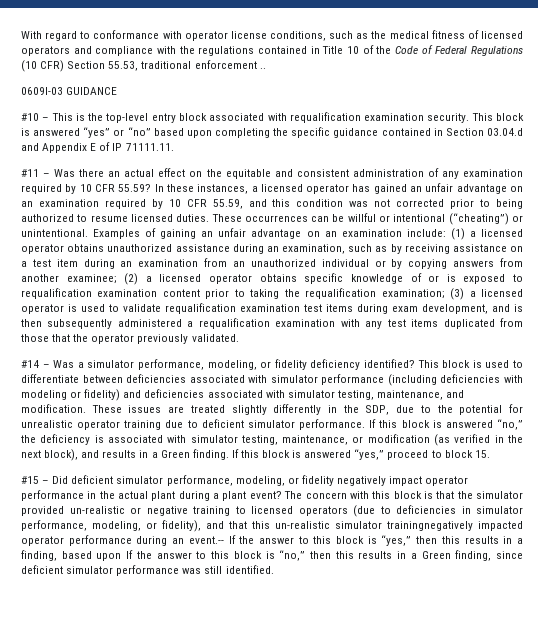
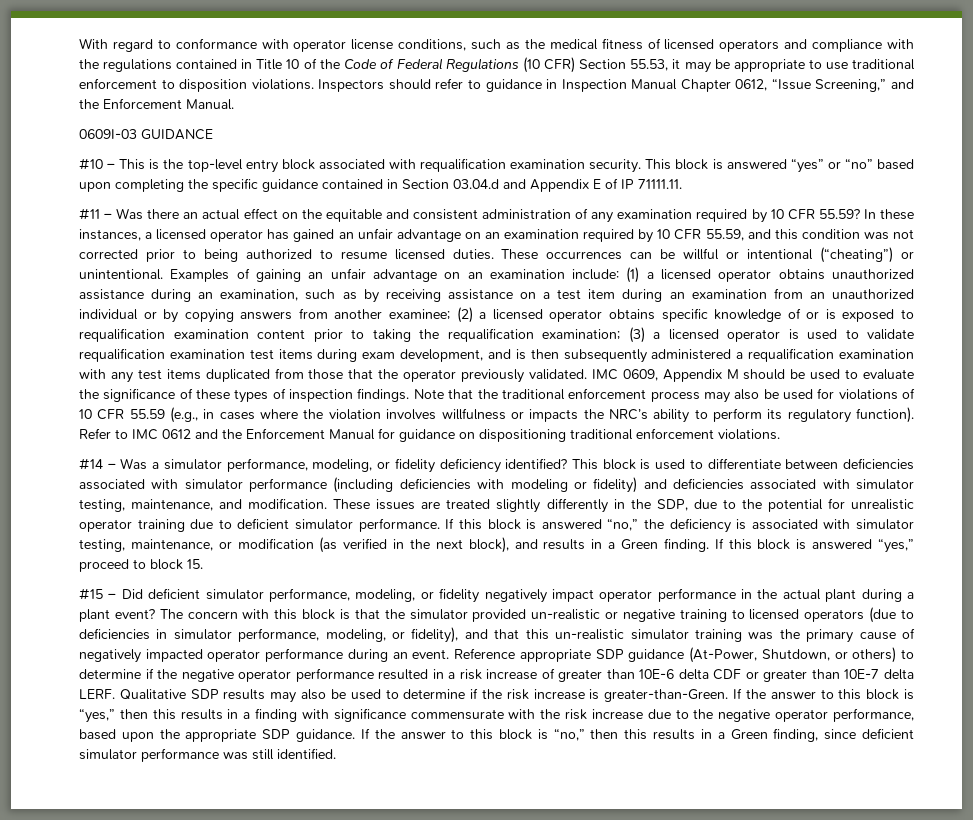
[141,60,266,69] traditional enforcement .. -> [672,59,915,73] [79,78,914,92] [79,98,234,110] it may be appropriate to use traditional enforcement to disposition violations. Inspectors should refer to guidance in Inspection Manual Chapter 0612, “Issue Screening,” and the Enforcement Manual.
(239, 338) none -> [591,369,914,382] [79,388,916,403] [79,407,915,423] [79,428,780,442] IMC 0609, Appendix M should be used to evaluate the significance of these types of inspection findings. Note that the traditional enforcement process may also be used for violations of 10 CFR 55.59 (e.g., in cases where the violation involves willfulness or impacts the NRC’s ability to perform its regulatory function). Refer to IMC 0612 and the Enforcement Manual for guidance on dispositioning traditional enforcement violations.
[387,521,473,531] trainingnegatively -> [694,628,915,643] [79,649,141,663] training was the primary cause of negatively
[188,536,224,544] event.-- -> [412,647,915,663] [79,668,914,682] [79,688,729,703] event. Reference appropriate SDP guidance (At-Power, Shutdown, or others) to determine if the negative operator performance resulted in a risk increase of greater than 10E-6 delta CDF or greater than 10E-7 delta LERF. Qualitative SDP results may also be used to determine if the risk increase is greater-than-Green.
[21,550,122,561] finding, based upon -> [255,708,915,722] [79,729,356,742] finding with significance commensurate with the risk increase due to the negative operator performance, based upon the appropriate SDP guidance.

